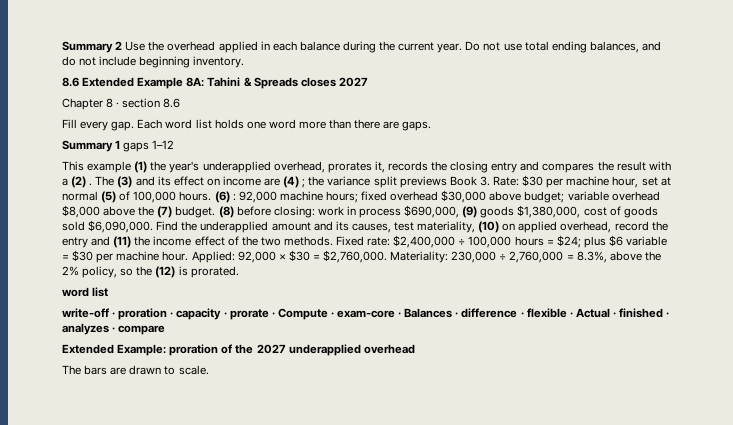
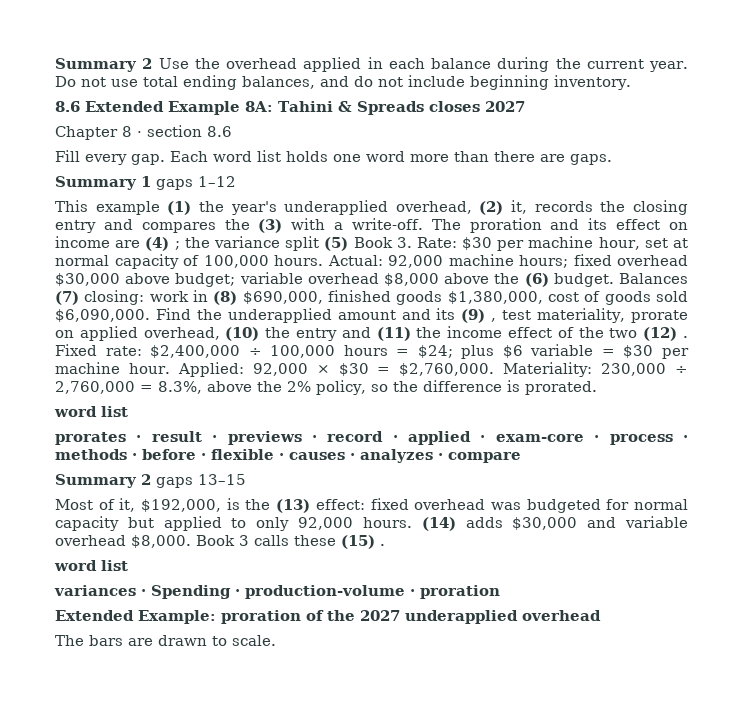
[327,162,372,173] prorates -> [479,201,504,215] (2)
[616,161,646,171] result -> [258,219,283,233] (3)
[71,176,133,188] (2) . The (3) -> [351,218,542,233] write-off. The proration
[399,176,447,188] previews -> [324,237,349,251] (5)
[101,191,117,203] (5) -> [114,254,179,269] capacity
[214,191,236,203] (6) : -> [327,255,383,266] Actual:
[157,205,478,218] (7) budget. (8) before closing: work in process $690,000, (9) -> [524,273,688,287] [55,290,391,305] (6) budget. Balances (7) closing: work in (8) $690,000, finished
[351,223,391,233] causes, -> [461,309,497,323] (9) ,
[478,221,500,233] (10) -> [631,310,689,323] prorate
[614,221,649,231] record -> [225,327,260,341] (10)
[283,236,333,246] methods. -> [643,327,688,341] (12) .
[155,266,176,278] (12) -> [422,380,502,392] difference
[62,308,670,320] [62,323,166,335] write-off · proration · capacity · prorate · Compute · exam-core · Balances · difference · flexible · Actual · finished · analyzes · compare -> [55,431,688,445] [55,449,521,463] [55,474,246,488] [55,498,688,513] [55,516,688,531] [55,535,385,549] [54,560,128,571] [54,585,500,599] prorates · result · previews · record · applied · exam-core · process · methods · before · flexible · causes · analyzes · compare // Summary 2 gaps 13–15 // Most of it, $192,000, is the (13) effect: fixed overhead was budgeted for normal capacity but applied to only 92,000 hours. (14) adds $30,000 and variable overhead $8,000. Book 3 calls these (15) . // word list // variances · Spending · production-volume · proration

